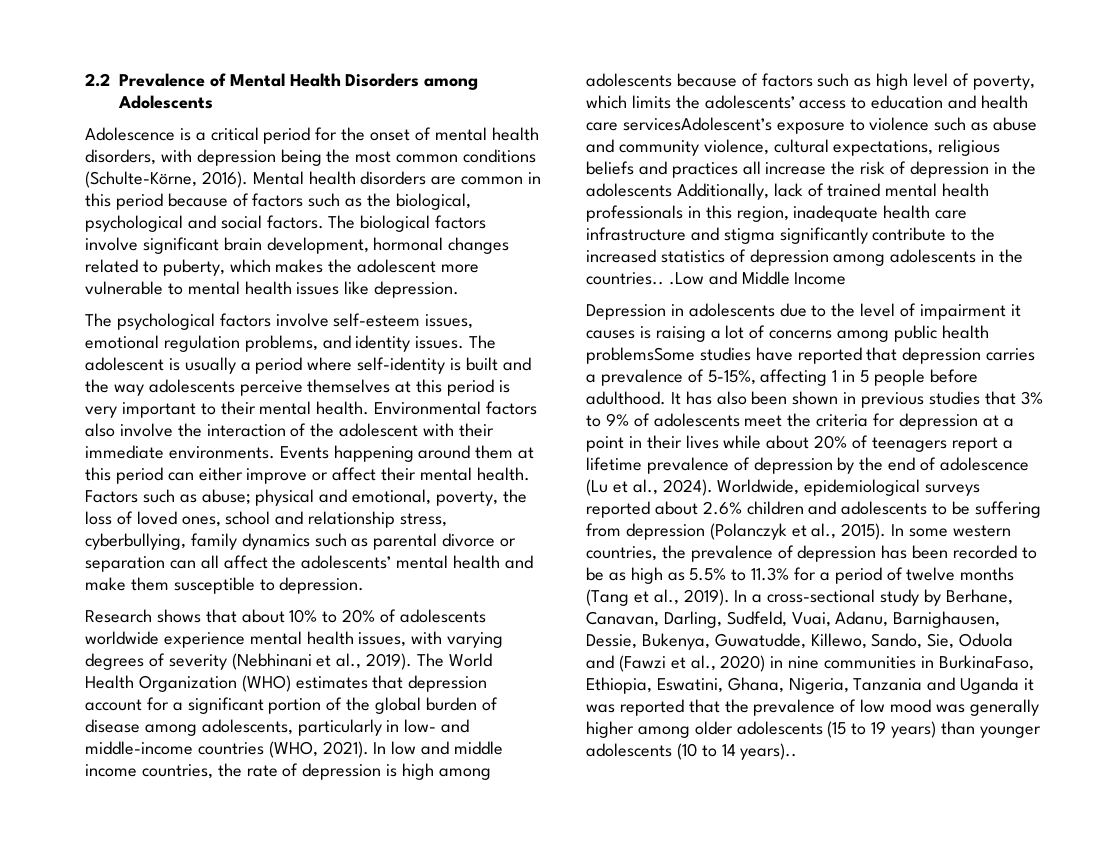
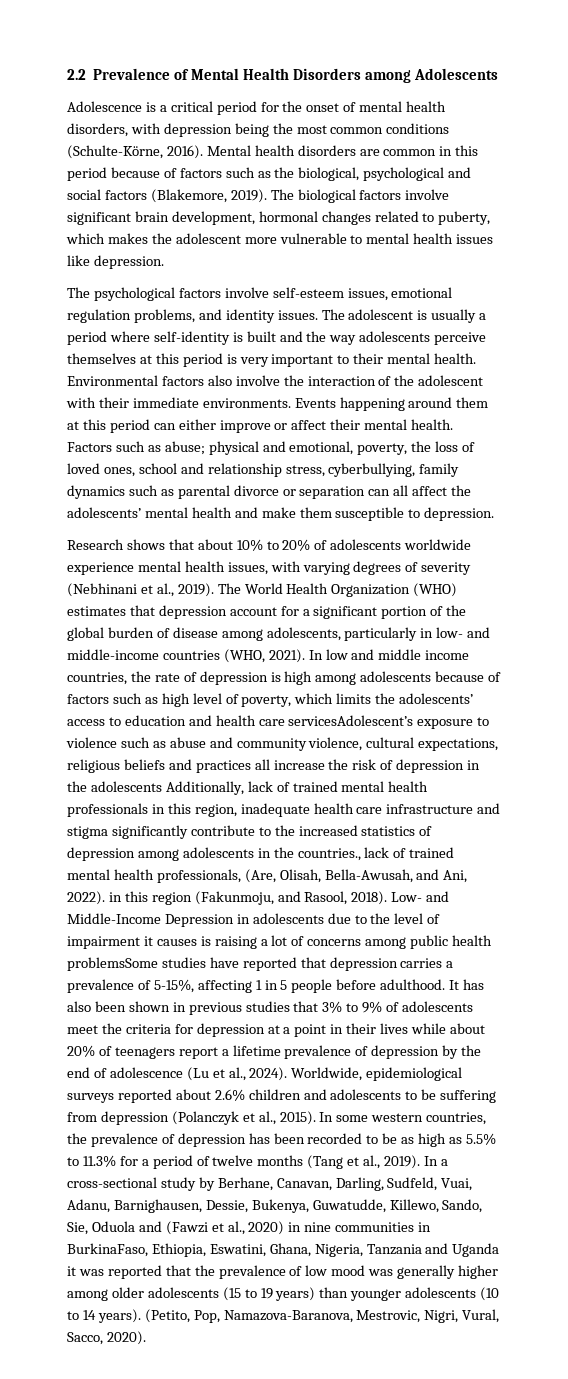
[266,215,324,229] factors. -> [104,189,267,203] factors (Blakemore, 2019).
[586,271,847,285] countries.. .Low and Middle Income // -> [297,847,455,861] [67,869,468,883] [67,891,450,905] [67,913,161,924] countries., lack of trained mental health professionals, (Are, Olisah, Bella-Awusah, and Ani, 2022). in this region (Fakunmoju, and Rasool, 2018). Low- and Middle-Income
[740,743,798,760] years).. -> [97,1309,500,1323] [67,1331,146,1345] years). (Petito, Pop, Namazova-Baranova, Mestrovic, Nigri, Vural, Sacco, 2020).

